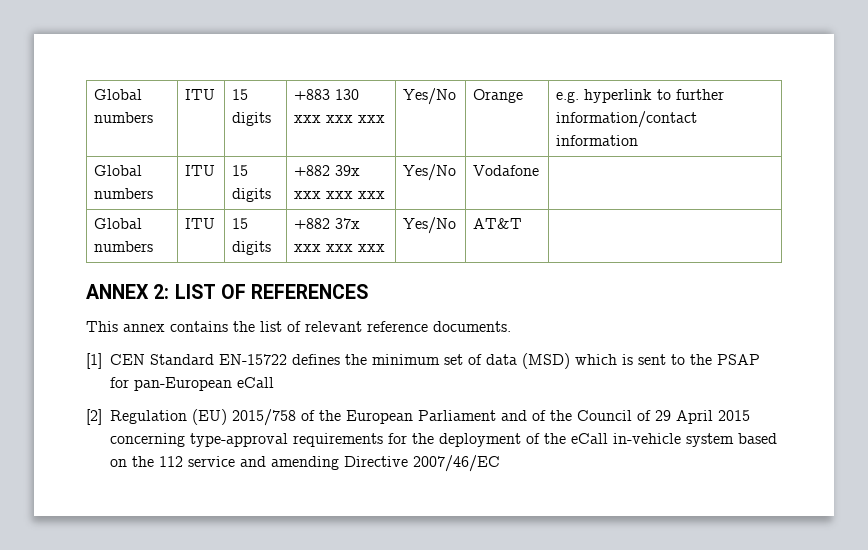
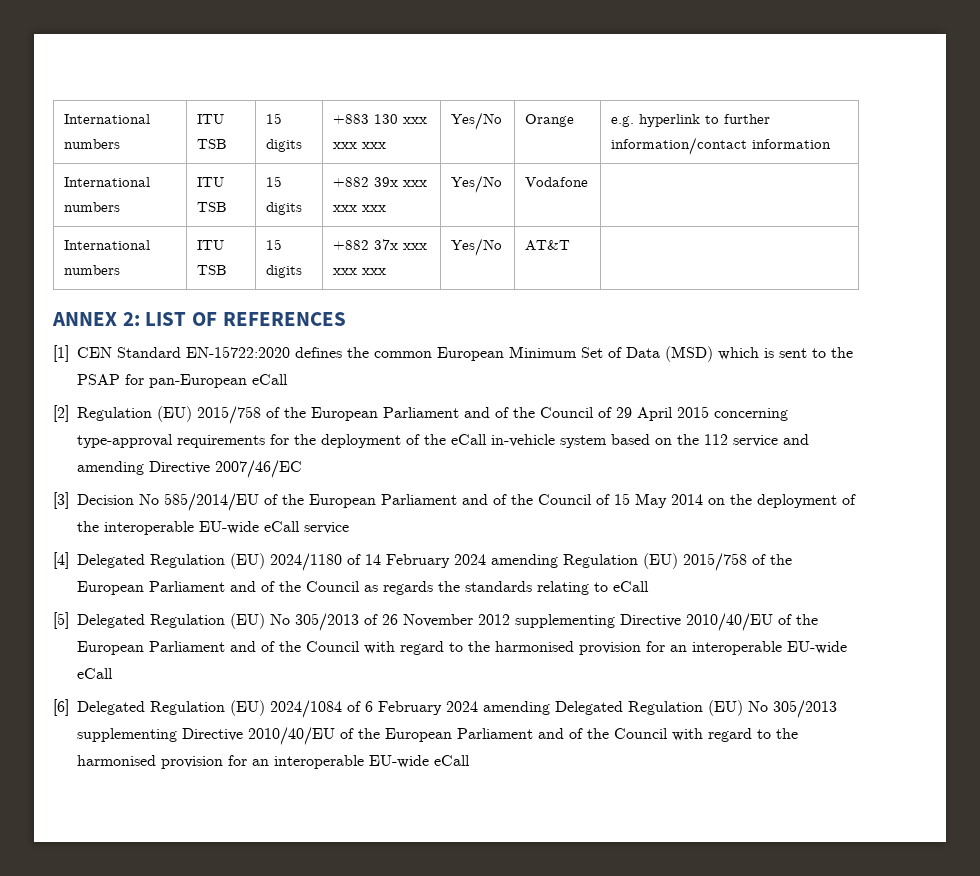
[94,89,143,100] [94,112,154,123] [185,89,216,100] Global numbers | ITU -> [63,114,150,124] [63,139,120,149] [196,114,224,124] [196,139,227,149] International numbers | ITU TSB
[94,165,143,176] [94,188,154,199] [185,165,216,176] Global numbers | ITU -> [63,177,150,187] [63,202,120,212] [196,177,224,187] [196,202,227,212] International numbers | ITU TSB
[94,218,143,229] [94,241,154,252] [185,218,216,229] Global numbers | ITU -> [63,240,150,250] [63,265,120,275] [196,240,224,250] [196,265,227,275] International numbers | ITU TSB
[86,321,511,332] // This annex contains the list of relevant reference documents. -> (346, 319) none
[219,354,287,365] EN-15722 -> [186,346,290,358] EN-15722:2020
[372,354,517,365] minimum set of data -> [374,346,660,361] common European Minimum Set of Data
(500, 463) none -> [53,492,856,511] [77,521,349,535] [53,552,792,571] [77,581,649,595] [53,612,818,631] [77,641,847,655] [77,668,113,679] [53,699,837,718] [77,727,798,745] [77,755,470,769] // [3] Decision No 585/2014/EU of the European Parliament and of the Council of 15 May 2014 on the deployment of the interoperable EU-wide eCall service // [4] Delegated Regulation (EU) 2024/1180 of 14 February 2024 amending Regulation (EU) 2015/758 of the European Parliament and of the Council as regards the standards relating to eCall // [5] Delegated Regulation (EU) No 305/2013 of 26 November 2012 supplementing Directive 2010/40/EU of the European Parliament and of the Council with regard to the harmonised provision for an interoperable EU-wide eCall // [6] Delegated Regulation (EU) 2024/1084 of 6 February 2024 amending Delegated Regulation (EU) No 305/2013 supplementing Directive 2010/40/EU of the European Parliament and of the Council with regard to the harmonised provision for an interoperable EU-wide eCall

